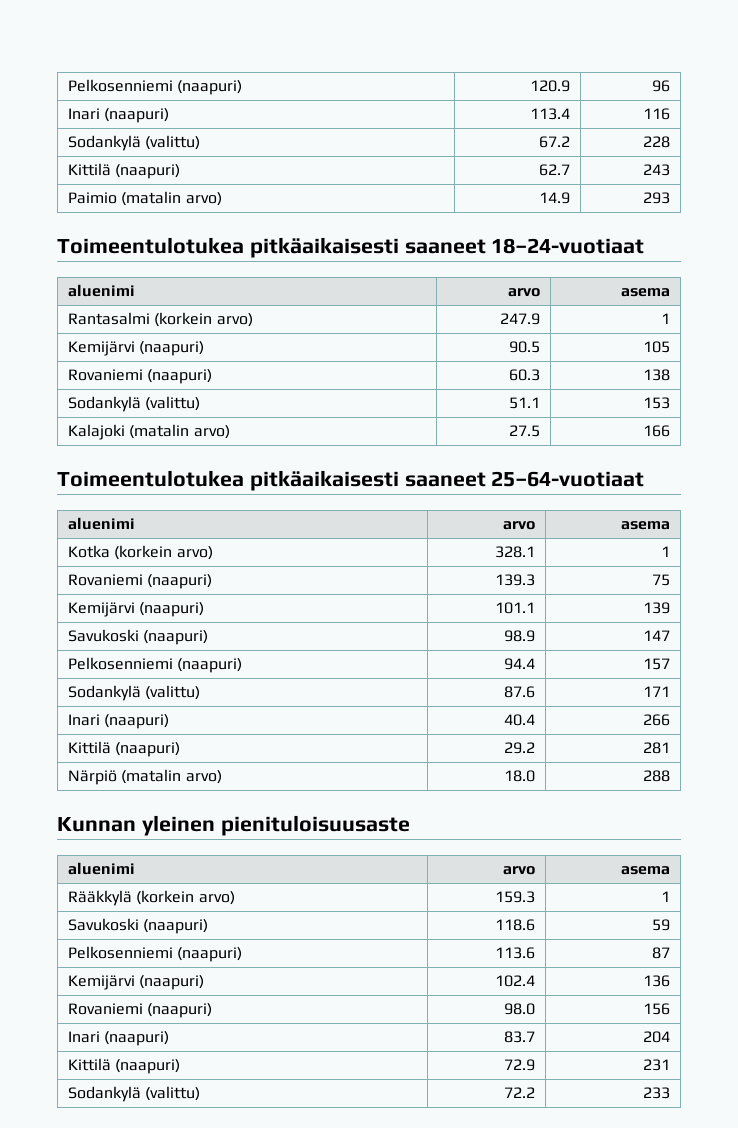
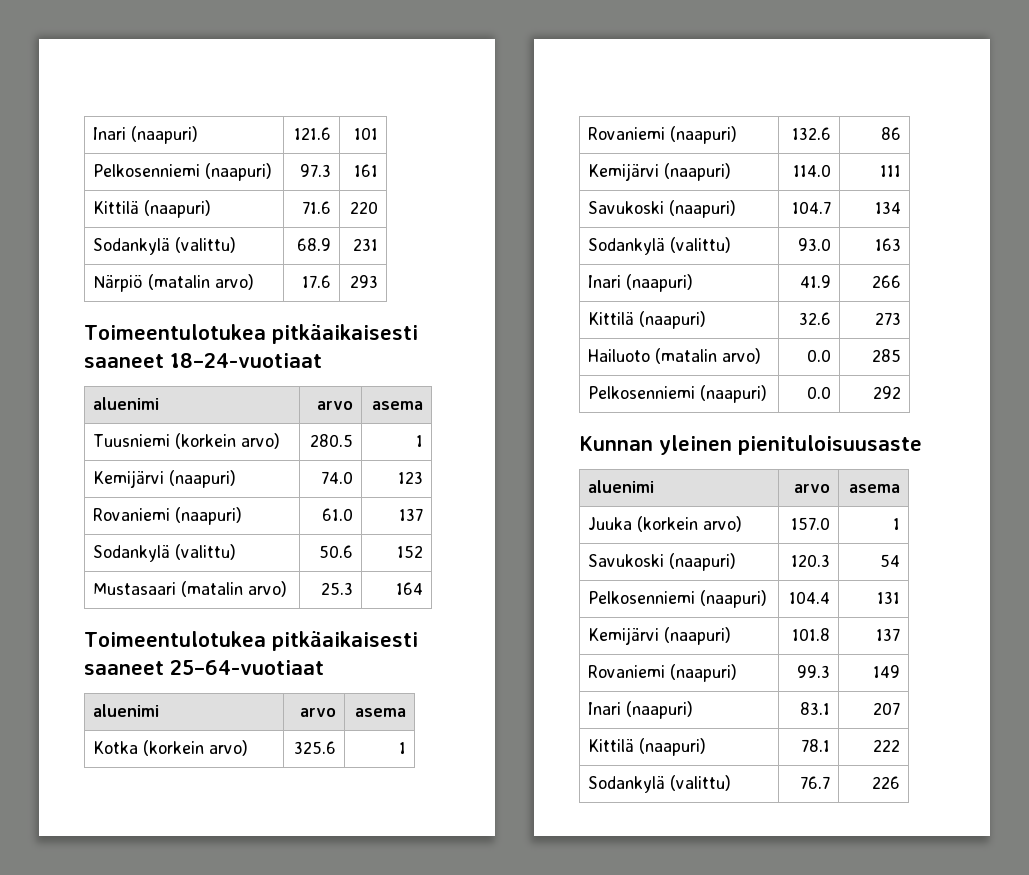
[67,79,243,95] [530,80,571,92] [652,80,671,92] [67,108,170,123] [530,108,571,120] [643,108,671,120] [67,135,201,151] [539,136,571,148] [643,136,671,148] [67,163,181,179] [539,164,571,176] [643,164,671,176] [67,191,222,206] [539,192,571,204] Pelkosenniemi (naapuri) | 120.9 | 96 // Inari (naapuri) | 113.4 | 116 // Sodankylä (valittu) | 67.2 | 228 // Kittilä (naapuri) | 62.7 | 243 // Paimio (matalin arvo) | 14.9 -> [93,126,199,144] [293,127,331,140] [353,127,378,140] [93,163,273,181] [299,164,331,177] [353,164,378,177] [93,200,212,218] [301,201,331,214] [349,201,378,214] [93,237,237,255] [296,238,331,251] [352,238,378,251] [93,274,255,292] [301,275,331,288] Inari (naapuri) | 121.6 | 101 // Pelkosenniemi (naapuri) | 97.3 | 161 // Kittilä (naapuri) | 71.6 | 220 // Sodankylä (valittu) | 68.9 | 231 // Närpiö (matalin arvo) | 17.6
[67,312,253,327] [500,313,541,325] Rantasalmi (korkein arvo) | 247.9 -> [93,433,281,449] [309,434,353,447] Tuusniemi (korkein arvo) | 280.5
[509,341,541,353] [643,341,671,353] [67,369,213,384] [509,369,541,381] [643,369,671,381] [67,396,201,412] [509,397,541,409] [643,397,671,409] [67,424,230,440] [509,425,541,437] [643,425,671,437] 90.5 | 105 // Rovaniemi (naapuri) | 60.3 | 138 // Sodankylä (valittu) | 51.1 | 153 // Kalajoki (matalin arvo) | 27.5 | 166 -> [320,471,353,484] [397,471,423,484] [93,507,243,525] [321,508,353,521] [398,508,423,521] [93,544,237,562] [318,545,353,558] [396,545,423,558] [93,581,288,597] [320,582,353,595] [395,582,423,595] 74.0 | 123 // Rovaniemi (naapuri) | 61.0 | 137 // Sodankylä (valittu) | 50.6 | 152 // Mustasaari (matalin arvo) | 25.3 | 164
[495,546,536,558] 328.1 -> [293,741,336,754] 325.6
[495,574,536,586] [652,574,671,586] [67,602,205,617] [495,602,536,614] [643,602,671,614] [67,629,209,645] [504,630,536,642] [643,630,671,641] [67,657,243,673] [504,658,536,670] [643,658,671,670] [67,685,201,701] [504,686,536,698] [643,686,671,697] [67,714,170,729] [504,714,536,726] 139.3 | 75 // Kemijärvi (naapuri) | 101.1 | 139 // Savukoski (naapuri) | 98.9 | 147 // Pelkosenniemi (naapuri) | 94.4 | 157 // Sodankylä (valittu) | 87.6 | 171 // Inari (naapuri) | 40.4 -> [791,127,831,140] [880,127,901,140] [588,163,732,181] [792,164,831,177] [879,165,901,177] [588,200,737,218] [791,201,831,214] [874,201,901,214] [588,237,732,255] [797,238,831,251] [874,238,901,251] [588,274,694,292] [799,275,831,288] 132.6 | 86 // Kemijärvi (naapuri) | 114.0 | 111 // Savukoski (naapuri) | 104.7 | 134 // Sodankylä (valittu) | 93.0 | 163 // Inari (naapuri) | 41.9
[504,742,536,754] [643,742,671,754] [67,769,222,785] [504,770,536,782] [643,770,671,782] 29.2 | 281 // Närpiö (matalin arvo) | 18.0 | 288 -> [798,312,831,325] [874,312,901,325] [588,348,762,364] [806,349,831,362] [871,349,901,362] [588,385,768,403] [806,386,831,399] [872,386,901,399] 32.6 | 273 // Hailuoto (matalin arvo) | 0.0 | 285 // Pelkosenniemi (naapuri) | 0.0 | 292
[67,890,235,906] [495,891,536,903] Rääkkylä (korkein arvo) | 159.3 -> [588,516,743,532] [790,517,830,530] Juuka (korkein arvo) | 157.0
[495,919,536,931] [652,919,671,931] [67,946,243,962] [495,947,536,959] [652,947,671,959] [67,975,205,990] [495,975,536,987] [643,975,671,987] [67,1003,213,1018] [504,1003,536,1015] [643,1003,671,1015] [67,1031,170,1046] [504,1031,536,1043] [643,1031,671,1043] [67,1058,181,1074] [504,1059,536,1071] [643,1059,671,1071] [67,1086,201,1102] [504,1087,536,1098] [643,1087,671,1099] 118.6 | 59 // Pelkosenniemi (naapuri) | 113.6 | 87 // Kemijärvi (naapuri) | 102.4 | 136 // Rovaniemi (naapuri) | 98.0 | 156 // Inari (naapuri) | 83.7 | 204 // Kittilä (naapuri) | 72.9 | 231 // Sodankylä (valittu) | 72.2 | 233 -> [790,554,830,567] [879,554,900,567] [588,590,768,608] [788,591,830,604] [876,591,900,604] [588,627,732,645] [791,628,830,641] [875,628,900,641] [588,664,738,682] [796,665,830,678] [872,665,900,678] [588,701,694,719] [799,702,830,715] [872,702,900,715] [588,738,707,756] [800,739,830,752] [872,739,900,752] [588,775,732,793] [799,776,830,789] [871,776,900,789] 120.3 | 54 // Pelkosenniemi (naapuri) | 104.4 | 131 // Kemijärvi (naapuri) | 101.8 | 137 // Rovaniemi (naapuri) | 99.3 | 149 // Inari (naapuri) | 83.1 | 207 // Kittilä (naapuri) | 78.1 | 222 // Sodankylä (valittu) | 76.7 | 226

